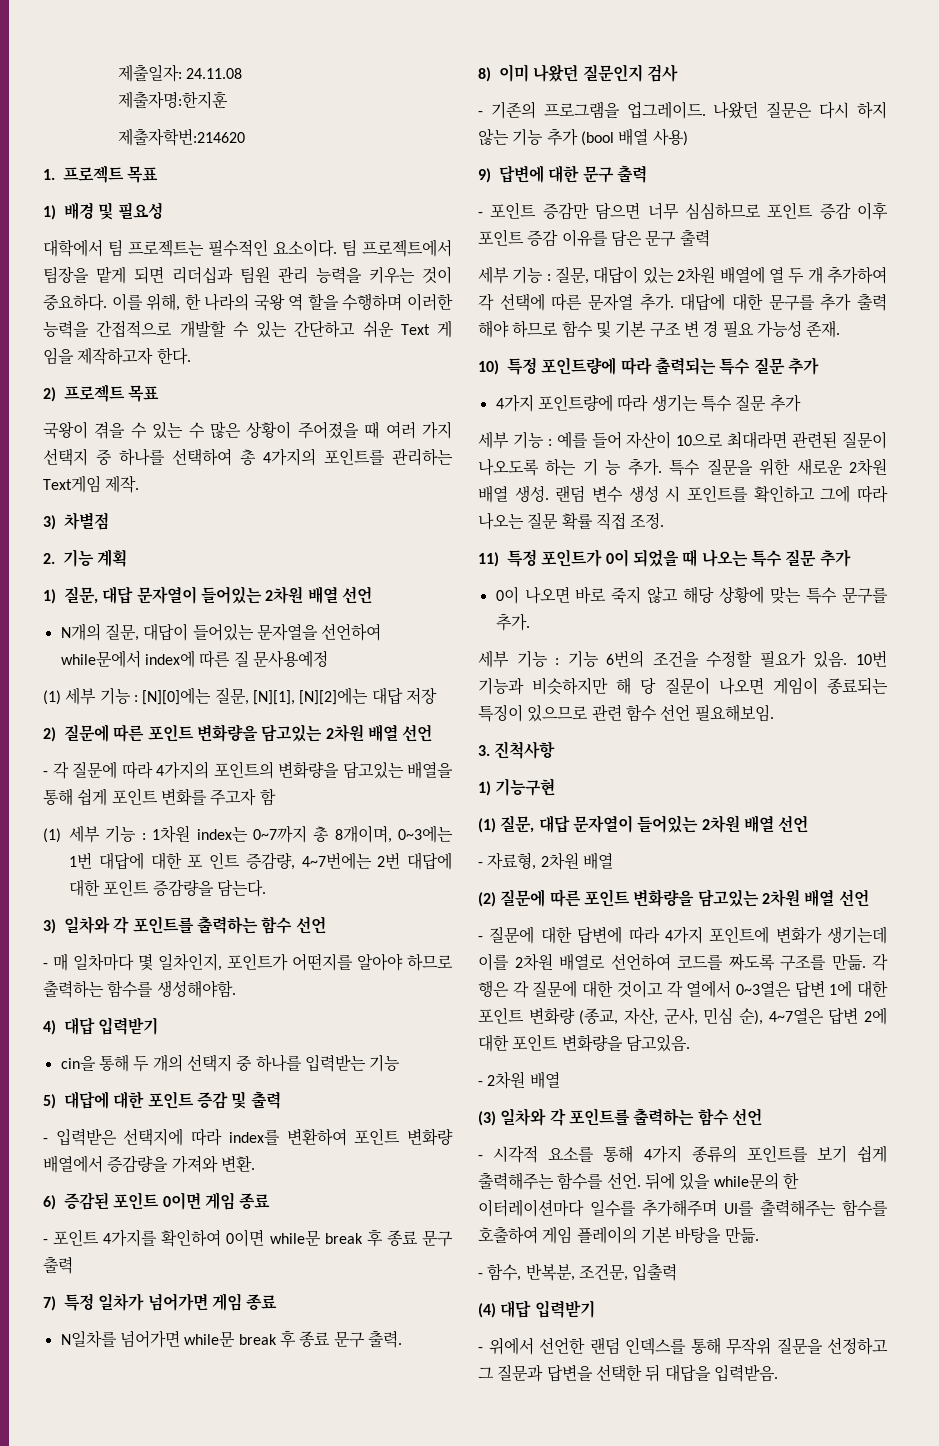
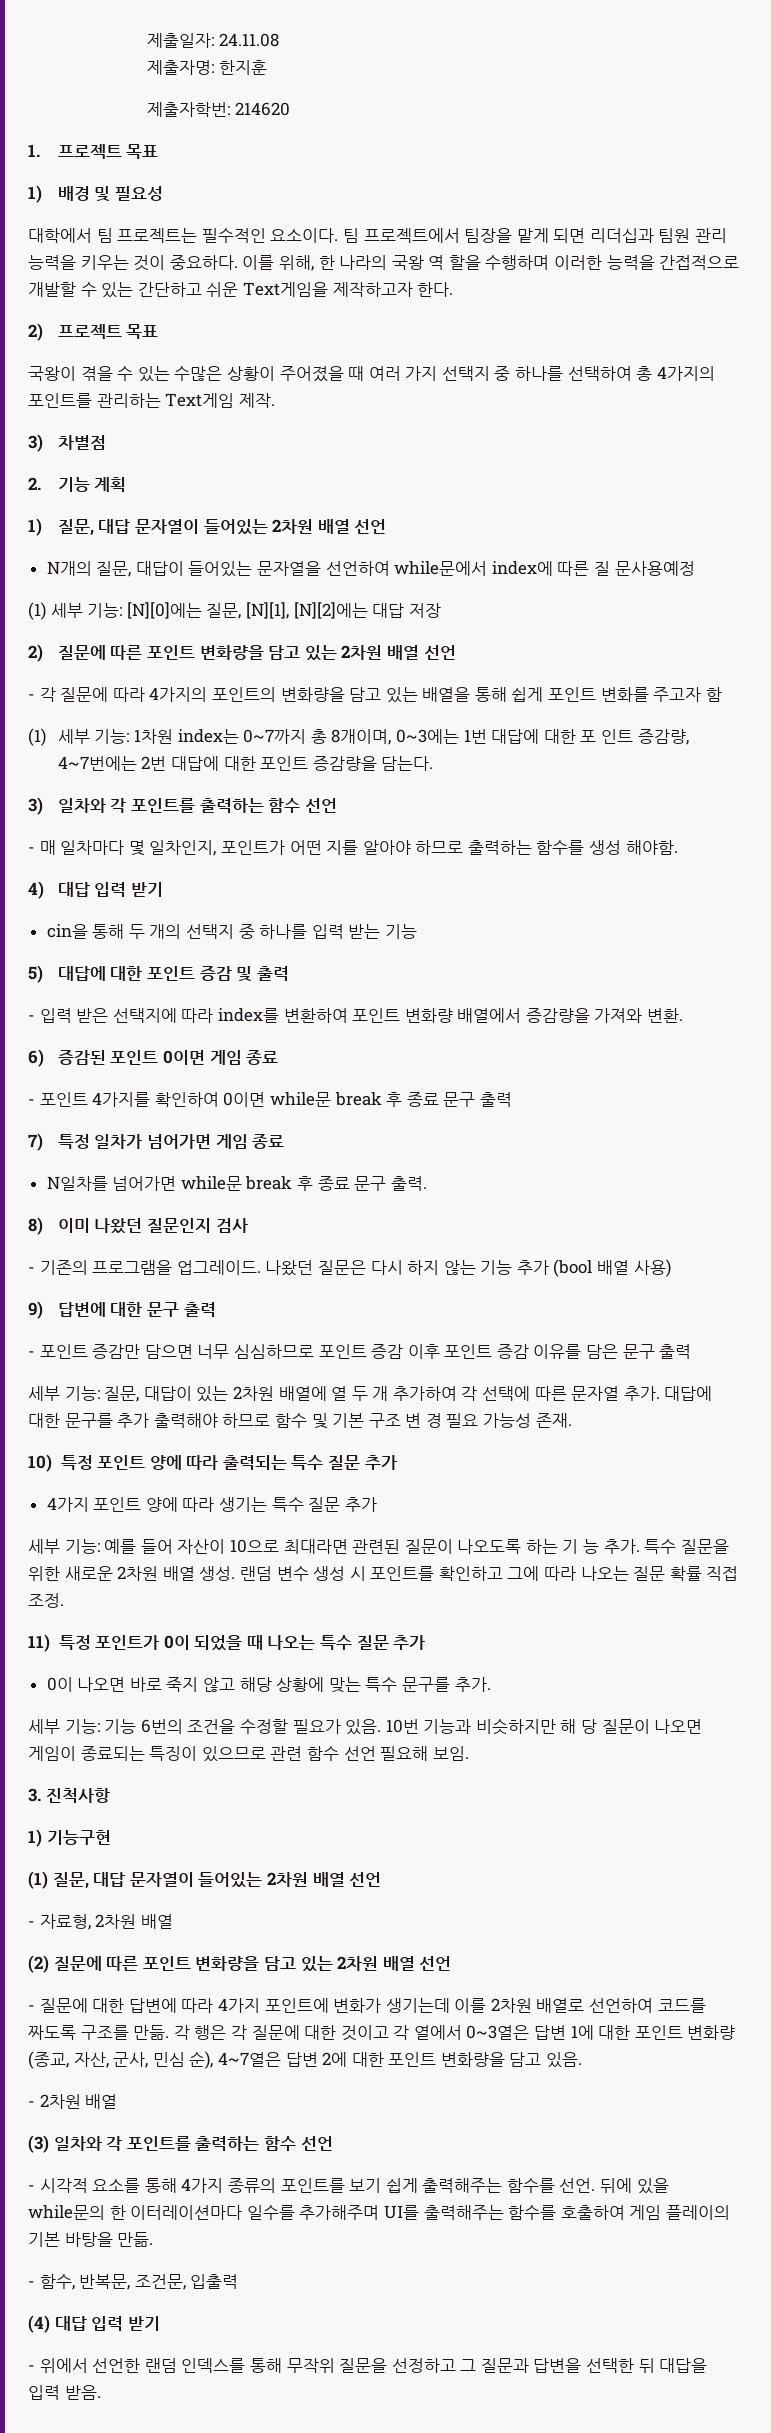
[117,91,228,109] [117,128,245,146] 제출자명:한지훈 // 제출자학번:214620 -> [147,60,268,75] [147,102,291,117] 제출자명: 한지훈 // 제출자학번: 214620
[400,320,452,338] [43,347,74,365] Text 게 임을 -> [242,282,328,297] Text게임을
[188,422,242,439] 수 많은 -> [174,366,223,381] 수많은
[99,687,138,705] 기능 : -> [87,603,123,618] 기능:
[261,724,323,742] 담고있는 -> [268,645,337,661] 담고 있는
[342,761,404,779] 담고있는 -> [349,687,418,703] 담고 있는
[105,825,146,843] 기능 : -> [94,729,130,744] 기능:
[292,953,353,971] 어떤지를 -> [289,840,359,855] 어떤 지를
[156,980,236,998] 생성해야함. -> [589,840,678,855] 생성 해야함.
[98,1017,159,1035] 입력받기 -> [94,882,164,897] 입력 받기
[304,1054,366,1072] 입력받는 -> [311,924,381,939] 입력 받는
[55,1128,117,1146] 입력받은 -> [39,1008,109,1023] 입력 받은
[512,266,551,284] 기능 : -> [64,1386,100,1401] 기능:
[857,293,887,311] [478,320,509,338] 출력 해야 -> [153,1413,218,1428] 출력해야
[541,357,617,375] 포인트량에 -> [97,1455,182,1470] 포인트 양에
[537,394,613,412] 포인트량에 -> [93,1497,178,1512] 포인트 양에
[512,431,552,449] 기능 : -> [64,1539,100,1554] 기능:
[516,650,560,668] 기능 : -> [64,1719,100,1734] 기능:
[694,704,774,722] 필요해보임. -> [380,1746,469,1761] 필요해 보임.
[697,889,759,907] 담고있는 -> [263,1956,333,1972] 담고 있는
[625,1034,690,1052] 담고있음. -> [509,2052,583,2068] 담고 있음.
[525,1263,575,1281] 반복분, -> [79,2274,131,2290] 반복문,
[534,1300,595,1318] 입력받기 -> [91,2316,160,2331] 입력 받기
[713,1364,778,1382] 입력받음. -> [28,2385,101,2400] 입력 받음.

